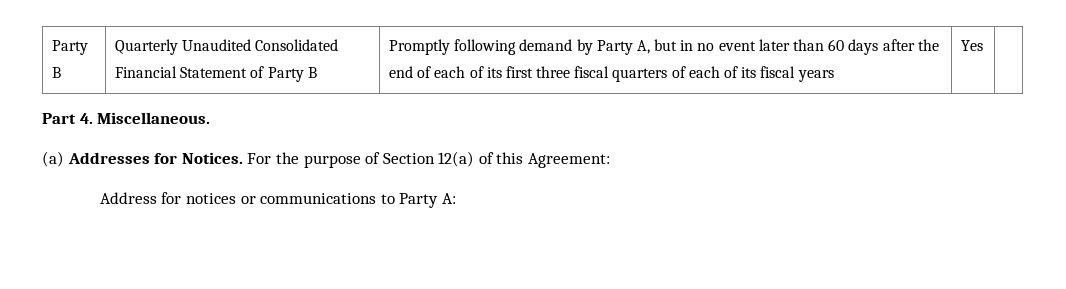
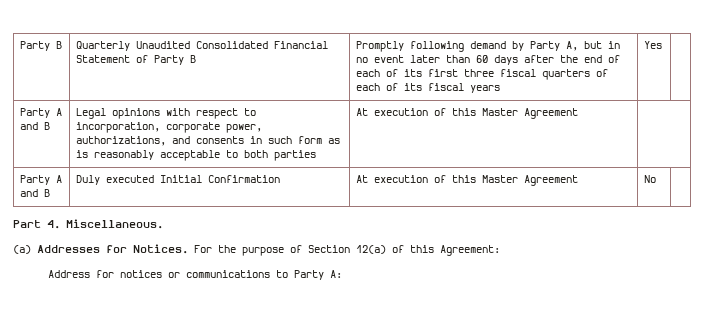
(984, 45) none -> [20,108,63,118] [20,122,51,130] [76,108,257,119] [76,122,263,133] [76,136,341,146] [76,150,317,161] [356,108,579,119] [20,175,63,185] [20,189,51,197] [76,175,281,185] [356,175,579,186] [644,175,657,183] // Party A and B | Legal opinions with respect to incorporation, corporate power, authorizations, and consents in such form as is reasonably acceptable to both parties | At execution of this Master Agreement | // Party A and B | Duly executed Initial Confirmation | At execution of this Master Agreement | No |

